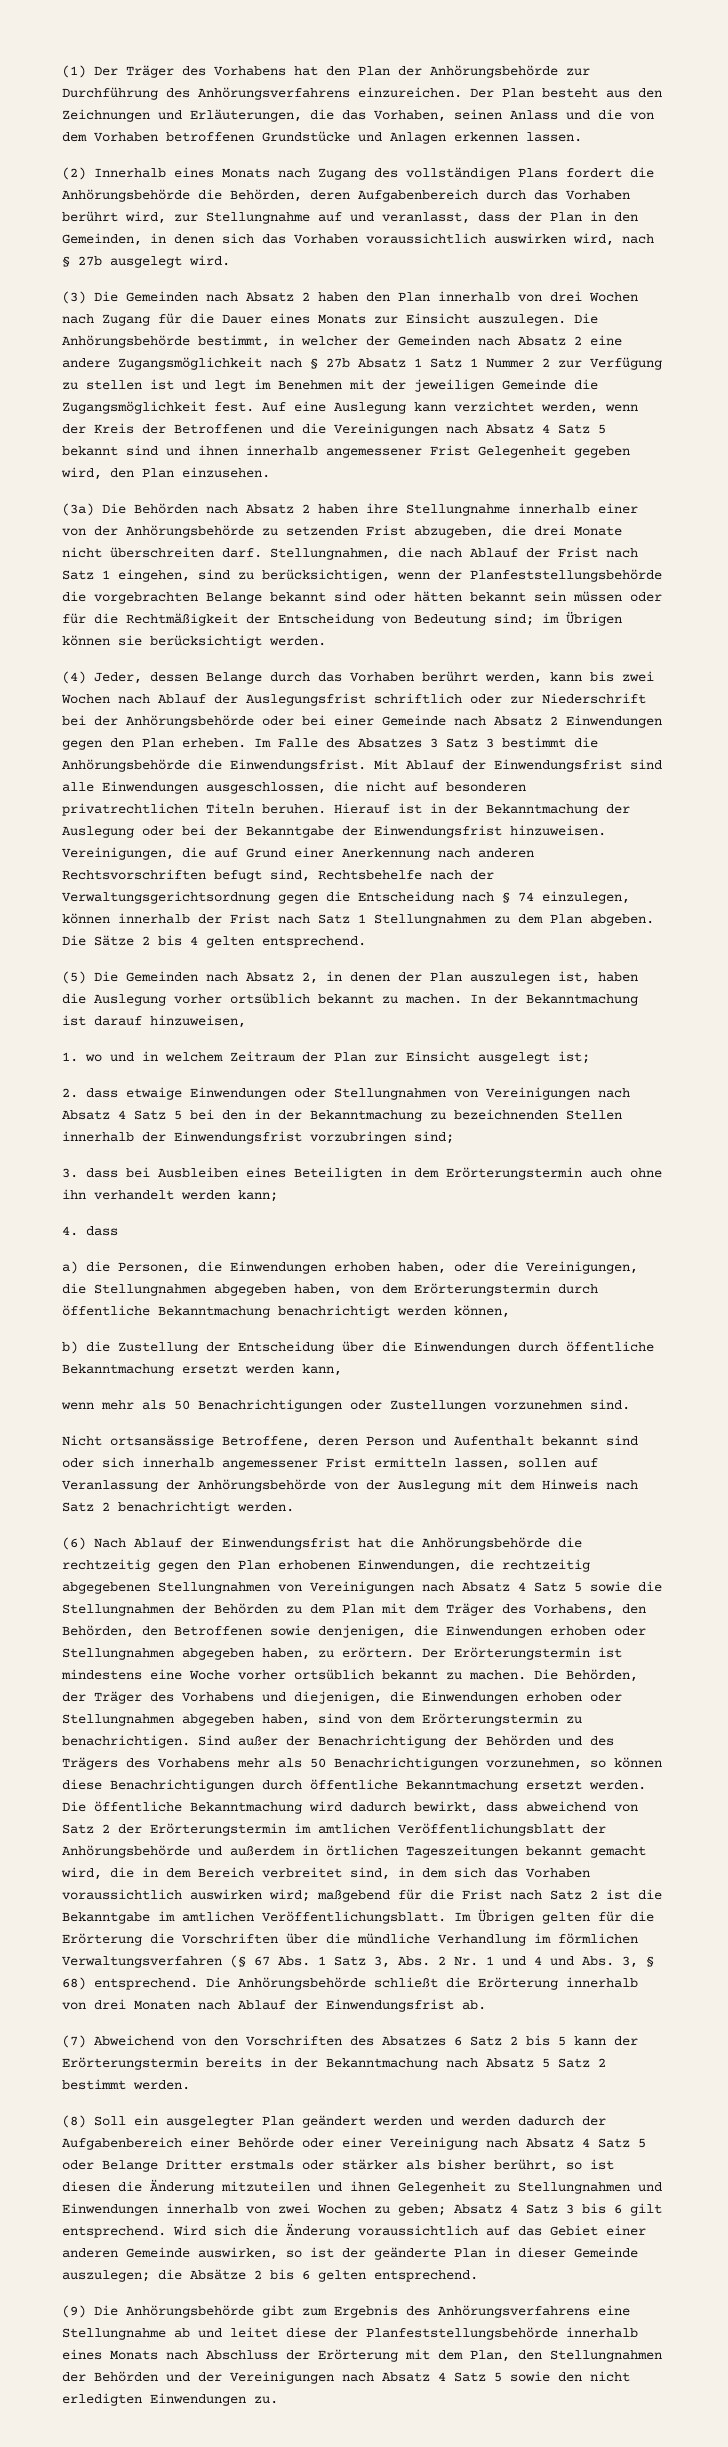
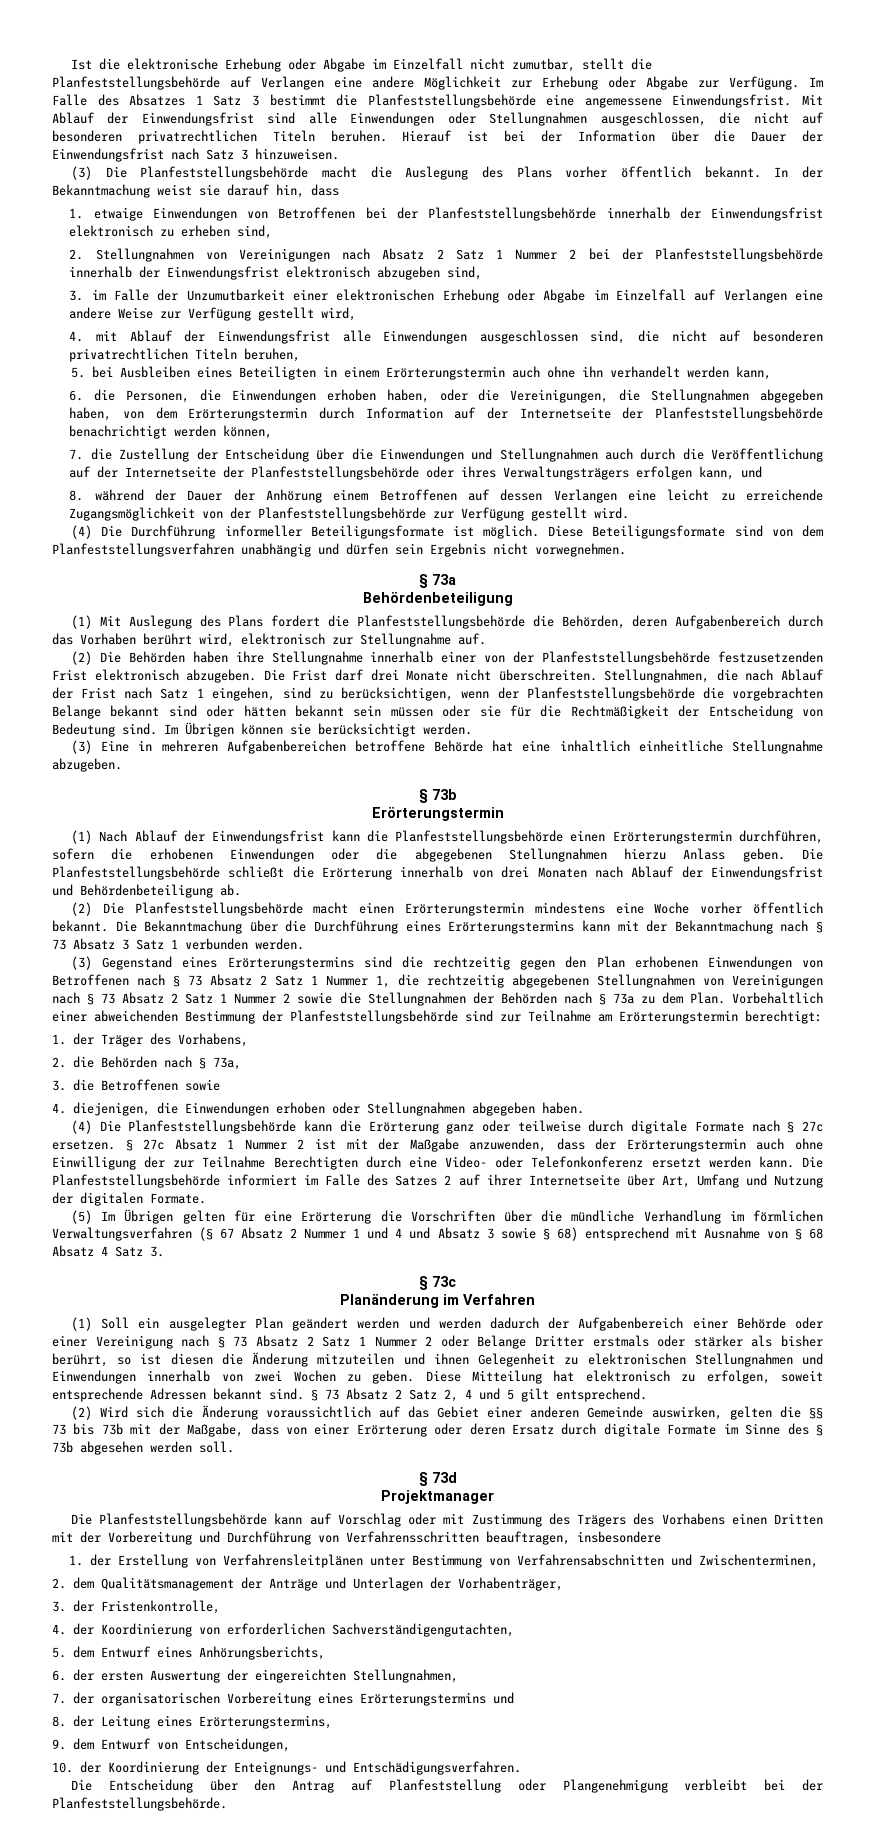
[62,65,590,78] [62,87,662,100] [62,109,654,122] [62,131,582,144] [62,167,510,180] (1) Der Träger des Vorhabens hat den Plan der Anhörungsbehörde zur Durchführung des Anhörungsverfahrens einzureichen. Der Plan besteht aus den Zeichnungen und Erläuterungen, die das Vorhaben, seinen Anlass und die von dem Vorhaben betroffenen Grundstücke und Anlagen erkennen lassen. // (2) Innerhalb eines Monats nach Zugang des vollständigen -> [71,58,653,72] [52,76,823,90] [52,94,824,108] [52,112,825,126] [52,130,823,144] [52,148,339,162] [71,166,824,180] [52,184,339,198] [69,207,823,221] [69,225,273,239] [69,248,824,262] [69,266,483,280] [69,289,824,303] [69,307,357,321] [69,330,823,344] [69,348,301,362] [71,366,772,380] [69,389,823,403] [69,407,823,421] [69,425,273,439] [69,448,823,462] [69,466,763,480] [69,489,824,503] [69,507,630,521] [71,525,823,539] [52,543,626,557] [419,574,456,588] [362,592,513,606] [71,615,221,629] Ist die elektronische Erhebung oder Abgabe im Einzelfall nicht zumutbar, stellt die Planfeststellungsbehörde auf Verlangen eine andere Möglichkeit zur Erhebung oder Abgabe zur Verfügung. Im Falle des Absatzes 1 Satz 3 bestimmt die Planfeststellungsbehörde eine angemessene Einwendungsfrist. Mit Ablauf der Einwendungsfrist sind alle Einwendungen oder Stellungnahmen ausgeschlossen, die nicht auf besonderen privatrechtlichen Titeln beruhen. Hierauf ist bei der Information über die Dauer der Einwendungsfrist nach Satz 3 hinzuweisen. // (3) Die Planfeststellungsbehörde macht die Auslegung des Plans vorher öffentlich bekannt. In der Bekanntmachung weist sie darauf hin, dass // 1. etwaige Einwendungen von Betroffenen bei der Planfeststellungsbehörde innerhalb der Einwendungsfrist elektronisch zu erheben sind, // 2. Stellungnahmen von Vereinigungen nach Absatz 2 Satz 1 Nummer 2 bei der Planfeststellungsbehörde innerhalb der Einwendungsfrist elektronisch abzugeben sind, // 3. im Falle der Unzumutbarkeit einer elektronischen Erhebung oder Abgabe im Einzelfall auf Verlangen eine andere Weise zur Verfügung gestellt wird, // 4. mit Ablauf der Einwendungsfrist alle Einwendungen ausgeschlossen sind, die nicht auf besonderen privatrechtlichen Titeln beruhen, // 5. bei Ausbleiben eines Beteiligten in einem Erörterungstermin auch ohne ihn verhandelt werden kann, // 6. die Personen, die Einwendungen erhoben haben, oder die Vereinigungen, die Stellungnahmen abgegeben haben, von dem Erörterungstermin durch Information auf der Internetseite der Planfeststellungsbehörde benachrichtigt werden können, // 7. die Zustellung der Entscheidung über die Einwendungen und Stellungnahmen auch durch die Veröffentlichung auf der Internetseite der Planfeststellungsbehörde oder ihres Verwaltungsträgers erfolgen kann, und // 8. während der Dauer der Anhörung einem Betroffenen auf dessen Verlangen eine leicht zu erreichende Zugangsmöglichkeit von der Planfeststellungsbehörde zur Verfügung gestellt wird. // (4) Die Durchführung informeller Beteiligungsformate ist möglich. Diese Beteiligungsformate sind von dem Planfeststellungsverfahren unabhängig und dürfen sein Ergebnis nicht vorwegnehmen. // § 73a // Behördenbeteiligung // (1) Mit Auslegung des
[62,189,190,202] Anhörungsbehörde -> [356,615,525,629] Planfeststellungsbehörde
(166, 217) none -> [241,633,325,645] elektronisch
[318,211,638,224] [62,233,654,246] [62,255,230,268] [62,291,638,304] [62,313,598,326] [62,335,622,348] [62,357,662,370] [62,379,598,392] [62,401,638,414] [62,423,606,436] [62,445,630,458] [61,467,270,480] [62,503,310,516] auf und veranlasst, dass der Plan in den Gemeinden, in denen sich das Vorhaben voraussichtlich auswirken wird, nach § 27b ausgelegt wird. // (3) Die Gemeinden nach Absatz 2 haben den Plan innerhalb von drei Wochen nach Zugang für die Dauer eines Monats zur Einsicht auszulegen. Die Anhörungsbehörde bestimmt, in welcher der Gemeinden nach Absatz 2 eine andere Zugangsmöglichkeit nach § 27b Absatz 1 Satz 1 Nummer 2 zur Verfügung zu stellen ist und legt im Benehmen mit der jeweiligen Gemeinde die Zugangsmöglichkeit fest. Auf eine Auslegung kann verzichtet werden, wenn der Kreis der Betroffenen und die Vereinigungen nach Absatz 4 Satz 5 bekannt sind und ihnen innerhalb angemessener Frist Gelegenheit gegeben wird, den Plan einzusehen. // (3a) Die Behörden nach Absatz 2 -> [458,633,486,645] [71,651,185,665] auf. // (2) Die Behörden
[126,525,526,538] Anhörungsbehörde zu setzenden Frist abzugeben, die -> [542,651,823,665] [52,669,365,683] Planfeststellungsbehörde festzusetzenden Frist elektronisch abzugeben. Die Frist darf
[110,547,262,558] überschreiten darf. -> [498,669,597,681] überschreiten.
(662, 597) none -> [479,705,501,717] sie
[494,613,559,626] sind; im -> [122,723,178,735] sind. Im
[62,671,654,684] [61,693,646,706] [62,715,662,728] [62,737,598,750] [62,759,662,772] [62,781,526,794] [62,803,630,816] [62,825,606,838] [62,847,534,860] [62,869,494,882] [62,891,630,904] [62,913,654,926] [62,935,366,948] [62,971,638,984] [62,993,638,1006] [62,1015,246,1028] [62,1051,590,1064] [62,1087,630,1100] [62,1109,622,1122] [62,1131,454,1144] [62,1167,662,1180] [62,1189,278,1202] [62,1226,118,1236] [62,1261,638,1274] [62,1283,598,1296] [62,1305,510,1318] [62,1341,654,1354] [62,1364,342,1376] [61,1399,630,1412] [62,1435,638,1448] [62,1457,598,1470] [62,1479,638,1492] [62,1501,294,1514] [62,1537,550,1550] (4) Jeder, dessen Belange durch das Vorhaben berührt werden, kann bis zwei Wochen nach Ablauf der Auslegungsfrist schriftlich oder zur Niederschrift bei der Anhörungsbehörde oder bei einer Gemeinde nach Absatz 2 Einwendungen gegen den Plan erheben. Im Falle des Absatzes 3 Satz 3 bestimmt die Anhörungsbehörde die Einwendungsfrist. Mit Ablauf der Einwendungsfrist sind alle Einwendungen ausgeschlossen, die nicht auf besonderen privatrechtlichen Titeln beruhen. Hierauf ist in der Bekanntmachung der Auslegung oder bei der Bekanntgabe der Einwendungsfrist hinzuweisen. Vereinigungen, die auf Grund einer Anerkennung nach anderen Rechtsvorschriften befugt sind, Rechtsbehelfe nach der Verwaltungsgerichtsordnung gegen die Entscheidung nach § 74 einzulegen, können innerhalb der Frist nach Satz 1 Stellungnahmen zu dem Plan abgeben. Die Sätze 2 bis 4 gelten entsprechend. // (5) Die Gemeinden nach Absatz 2, in denen der Plan auszulegen ist, haben die Auslegung vorher ortsüblich bekannt zu machen. In der Bekanntmachung ist darauf hinzuweisen, // 1. wo und in welchem Zeitraum der Plan zur Einsicht ausgelegt ist; // 2. dass etwaige Einwendungen oder Stellungnahmen von Vereinigungen nach Absatz 4 Satz 5 bei den in der Bekanntmachung zu bezeichnenden Stellen innerhalb der Einwendungsfrist vorzubringen sind; // 3. dass bei Ausbleiben eines Beteiligten in dem Erörterungstermin auch ohne ihn verhandelt werden kann; // 4. dass // a) die Personen, die Einwendungen erhoben haben, oder die Vereinigungen, die Stellungnahmen abgegeben haben, von dem Erörterungstermin durch öffentliche Bekanntmachung benachrichtigt werden können, // b) die Zustellung der Entscheidung über die Einwendungen durch öffentliche Bekanntmachung ersetzt werden kann, // wenn mehr als 50 Benachrichtigungen oder Zustellungen vorzunehmen sind. // Nicht ortsansässige Betroffene, deren Person und Aufenthalt bekannt sind oder sich innerhalb angemessener Frist ermitteln lassen, sollen auf Veranlassung der Anhörungsbehörde von der Auslegung mit dem Hinweis nach Satz 2 benachrichtigt werden. // (6) Nach Ablauf der Einwendungsfrist hat die Anhörungsbehörde -> [71,740,823,754] [52,758,122,772] [418,789,457,803] [371,807,504,821] [71,830,823,844] [52,848,823,862] [52,866,824,880] [52,884,241,898] [71,902,823,916] [52,920,824,934] [52,938,304,950] [71,956,392,970] (3) Eine in mehreren Aufgabenbereichen betroffene Behörde hat eine inhaltlich einheitliche Stellungnahme abzugeben. // § 73b // Erörterungstermin // (1) Nach Ablauf der Einwendungsfrist kann die Planfeststellungsbehörde einen Erörterungstermin durchführen, sofern die erhobenen Einwendungen oder die abgegebenen Stellungnahmen hierzu Anlass geben. Die Planfeststellungsbehörde schließt die Erörterung innerhalb von drei Monaten nach Ablauf der Einwendungsfrist und Behördenbeteiligung ab. // (2) Die Planfeststellungsbehörde macht einen Erörterungstermin mindestens eine Woche vorher öffentlich bekannt. Die Bekanntmachung über die Durchführung eines Erörterungstermins kann mit der Bekanntmachung nach § 73 Absatz 3 Satz 1 verbunden werden. // (3) Gegenstand eines Erörterungstermins sind
[358,1559,462,1572] Einwendungen, -> [707,956,824,970] [52,974,390,988] Einwendungen von Betroffenen nach § 73 Absatz 2 Satz 1 Nummer 1,
[462,1582,582,1592] Absatz 4 Satz 5 -> [87,992,291,1005] § 73 Absatz 2 Satz 1 Nummer 2
[286,1603,646,1616] [62,1625,646,1638] [62,1647,622,1660] [61,1669,638,1682] [62,1691,286,1704] zu dem Plan mit dem Träger des Vorhabens, den Behörden, den Betroffenen sowie denjenigen, die Einwendungen erhoben oder Stellungnahmen abgegeben haben, zu erörtern. Der Erörterungstermin ist mindestens eine Woche vorher ortsüblich bekannt zu machen. Die Behörden, der Träger des Vorhabens und -> [563,992,823,1005] [52,1010,822,1024] [52,1033,248,1047] [52,1056,241,1070] [52,1079,220,1091] [52,1103,66,1114] nach § 73a zu dem Plan. Vorbehaltlich einer abweichenden Bestimmung der Planfeststellungsbehörde sind zur Teilnahme am Erörterungstermin berechtigt: // 1. der Träger des Vorhabens, // 2. die Behörden nach § 73a, // 3. die Betroffenen sowie // 4.
[262,1713,582,1726] [62,1735,614,1748] [62,1757,662,1770] [62,1779,646,1792] [62,1801,638,1814] [62,1823,606,1836] [62,1845,646,1858] [61,1867,590,1880] [62,1889,662,1902] [62,1911,446,1924] haben, sind von dem Erörterungstermin zu benachrichtigen. Sind außer der Benachrichtigung der Behörden und des Trägers des Vorhabens mehr als 50 Benachrichtigungen vorzunehmen, so können diese Benachrichtigungen durch öffentliche Bekanntmachung ersetzt werden. Die öffentliche Bekanntmachung wird dadurch bewirkt, dass abweichend von Satz 2 der Erörterungstermin im amtlichen Veröffentlichungsblatt der Anhörungsbehörde und außerdem in örtlichen Tageszeitungen bekannt gemacht wird, die in dem Bereich verbreitet sind, in dem sich das Vorhaben voraussichtlich auswirken wird; maßgebend für die Frist nach Satz 2 ist die Bekanntgabe im amtlichen Veröffentlichungsblatt. -> [542,1102,584,1114] [71,1120,823,1134] [52,1138,823,1152] [52,1156,823,1170] [52,1174,823,1188] [52,1192,206,1206] [71,1210,93,1224] haben. // (4) Die Planfeststellungsbehörde kann die Erörterung ganz oder teilweise durch digitale Formate nach § 27c ersetzen. § 27c Absatz 1 Nummer 2 ist mit der Maßgabe anzuwenden, dass der Erörterungstermin auch ohne Einwilligung der zur Teilnahme Berechtigten durch eine Video- oder Telefonkonferenz ersetzt werden kann. Die Planfeststellungsbehörde informiert im Falle des Satzes 2 auf ihrer Internetseite über Art, Umfang und Nutzung der digitalen Formate. // (5)
[630,1911,654,1922] die -> [264,1210,293,1222] eine
[278,1956,654,1968] [62,1977,638,1990] [62,1999,486,2012] [62,2035,638,2048] [62,2057,606,2070] [62,2079,190,2090] [62,2115,86,2128] Abs. 1 Satz 3, Abs. 2 Nr. 1 und 4 und Abs. 3, § 68) entsprechend. Die Anhörungsbehörde schließt die Erörterung innerhalb von drei Monaten nach Ablauf der Einwendungsfrist ab. // (7) Abweichend von den Vorschriften des Absatzes 6 Satz 2 bis 5 kann der Erörterungstermin bereits in der Bekanntmachung nach Absatz 5 Satz 2 bestimmt werden. // (8) -> [241,1227,823,1241] [52,1245,164,1257] [419,1276,456,1290] [340,1294,535,1308] [71,1317,93,1331] Absatz 2 Nummer 1 und 4 und Absatz 3 sowie § 68) entsprechend mit Ausnahme von § 68 Absatz 4 Satz 3. // § 73c // Planänderung im Verfahren // (1)
[526,2138,646,2148] Absatz 4 Satz 5 -> [217,1335,433,1348] § 73 Absatz 2 Satz 1 Nummer 2
(510, 2188) none -> [587,1353,686,1365] elektronischen
[398,2203,622,2216] geben; Absatz 4 Satz 3 bis 6 -> [372,1370,823,1384] [52,1388,514,1402] geben. Diese Mitteilung hat elektronisch zu erfolgen, soweit entsprechende Adressen bekannt sind. § 73 Absatz 2 Satz 2, 4 und 5
(166, 2232) none -> [71,1406,93,1420] // (2)
[286,2247,638,2260] [62,2269,478,2282] [62,2305,630,2318] [62,2327,638,2340] [62,2349,662,2362] [62,2371,630,2384] [62,2393,278,2406] so ist der geänderte Plan in dieser Gemeinde auszulegen; die Absätze 2 bis 6 gelten entsprechend. // (9) Die Anhörungsbehörde gibt zum Ergebnis des Anhörungsverfahrens eine Stellungnahme ab und leitet diese der Planfeststellungsbehörde innerhalb eines Monats nach Abschluss der Erörterung mit dem Plan, den Stellungnahmen der Behörden und der Vereinigungen nach Absatz 4 Satz 5 sowie den nicht erledigten Einwendungen zu. -> [729,1406,823,1420] [52,1423,824,1437] [52,1441,234,1455] [418,1472,457,1486] [381,1490,494,1504] [71,1513,824,1527] [52,1531,661,1545] [69,1554,819,1568] [52,1577,563,1591] [52,1600,220,1614] [52,1623,514,1637] [52,1646,325,1660] [52,1669,458,1683] [52,1692,514,1706] [52,1715,332,1729] [52,1738,290,1752] [52,1761,521,1775] [71,1779,823,1793] [52,1797,227,1811] gelten die §§ 73 bis 73b mit der Maßgabe, dass von einer Erörterung oder deren Ersatz durch digitale Formate im Sinne des § 73b abgesehen werden soll. // § 73d // Projektmanager // Die Planfeststellungsbehörde kann auf Vorschlag oder mit Zustimmung des Trägers des Vorhabens einen Dritten mit der Vorbereitung und Durchführung von Verfahrensschritten beauftragen, insbesondere // 1. der Erstellung von Verfahrensleitplänen unter Bestimmung von Verfahrensabschnitten und Zwischenterminen, // 2. dem Qualitätsmanagement der Anträge und Unterlagen der Vorhabenträger, // 3. der Fristenkontrolle, // 4. der Koordinierung von erforderlichen Sachverständigengutachten, // 5. dem Entwurf eines Anhörungsberichts, // 6. der ersten Auswertung der eingereichten Stellungnahmen, // 7. der organisatorischen Vorbereitung eines Erörterungstermins und // 8. der Leitung eines Erörterungstermins, // 9. dem Entwurf von Entscheidungen, // 10. der Koordinierung der Enteignungs- und Entschädigungsverfahren. // Die Entscheidung über den Antrag auf Planfeststellung oder Plangenehmigung verbleibt bei der Planfeststellungsbehörde.

